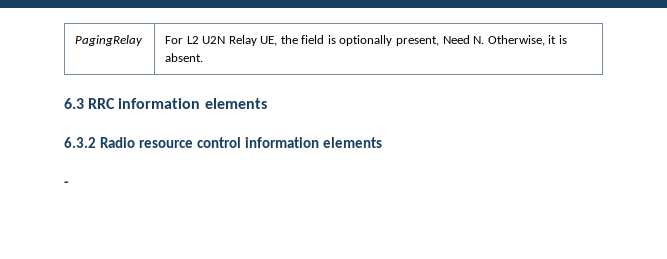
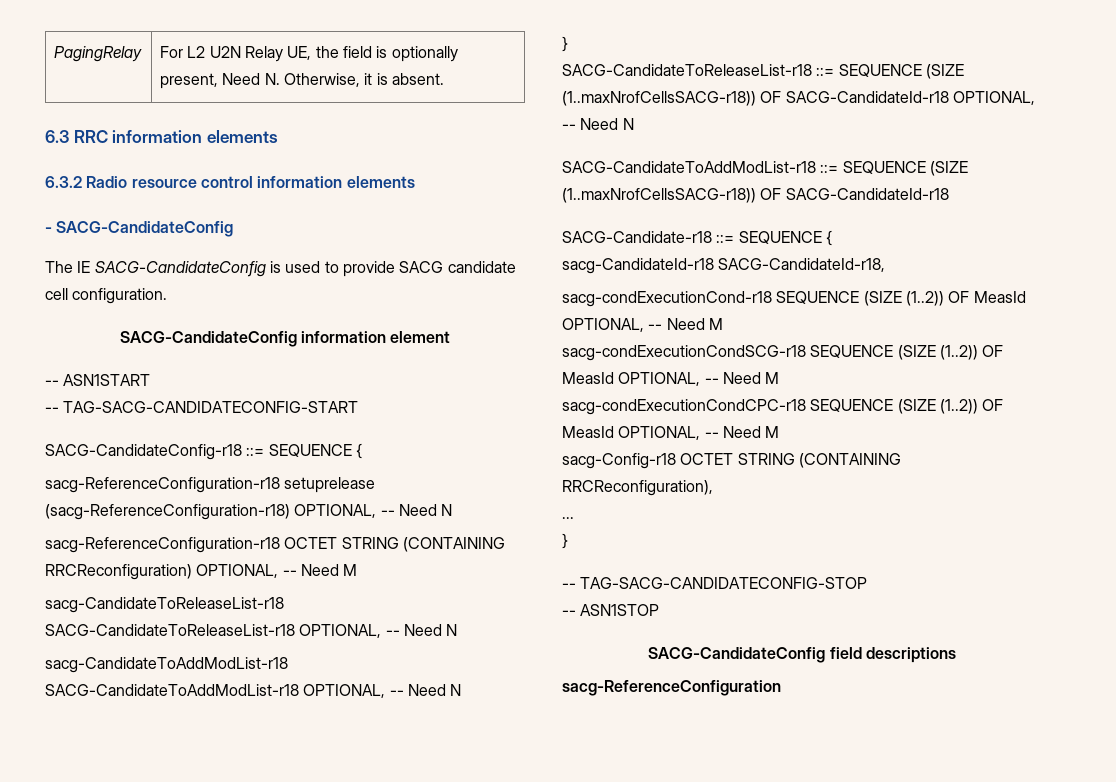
(69, 184) none -> [56,221,234,237] [45,261,516,277] [45,288,168,304] [119,331,451,347] [45,374,151,386] [45,401,359,413] [45,443,362,460] [45,477,376,493] [45,504,453,520] [45,537,505,553] [45,564,358,580] [45,597,284,613] [45,624,458,638] [45,657,288,673] [45,684,462,698] [562,36,568,52] [562,64,964,79] [562,91,1035,106] [562,118,634,130] [562,161,968,176] [562,188,949,203] [562,230,832,246] [562,258,886,274] [562,291,1026,307] [562,318,723,332] [562,345,1004,361] [562,372,780,386] [562,399,1004,415] [562,426,780,440] [562,453,901,469] [562,480,713,496] [562,517,574,519] [562,533,568,549] [562,577,868,589] [562,604,660,616] [648,647,956,663] [562,680,781,696] SACG-CandidateConfig // The IE SACG-CandidateConfig is used to provide SACG candidate cell configuration. // SACG-CandidateConfig information element // -- ASN1START // -- TAG-SACG-CANDIDATECONFIG-START // SACG-CandidateConfig-r18 ::= SEQUENCE { // sacg-ReferenceConfiguration-r18 setuprelease (sacg-ReferenceConfiguration-r18) OPTIONAL, -- Need N // sacg-ReferenceConfiguration-r18 OCTET STRING (CONTAINING RRCReconfiguration) OPTIONAL, -- Need M // sacg-CandidateToReleaseList-r18 SACG-CandidateToReleaseList-r18 OPTIONAL, -- Need N // sacg-CandidateToAddModList-r18 SACG-CandidateToAddModList-r18 OPTIONAL, -- Need N // } // SACG-CandidateToReleaseList-r18 ::= SEQUENCE (SIZE (1..maxNrofCellsSACG-r18)) OF SACG-CandidateId-r18 OPTIONAL, -- Need N // SACG-CandidateToAddModList-r18 ::= SEQUENCE (SIZE (1..maxNrofCellsSACG-r18)) OF SACG-CandidateId-r18 // SACG-Candidate-r18 ::= SEQUENCE { // sacg-CandidateId-r18 SACG-CandidateId-r18, // sacg-condExecutionCond-r18 SEQUENCE (SIZE (1..2)) OF MeasId OPTIONAL, -- Need M // sacg-condExecutionCondSCG-r18 SEQUENCE (SIZE (1..2)) OF MeasId OPTIONAL, -- Need M // sacg-condExecutionCondCPC-r18 SEQUENCE (SIZE (1..2)) OF MeasId OPTIONAL, -- Need M // sacg-Config-r18 OCTET STRING (CONTAINING RRCReconfiguration), // ... // } // -- TAG-SACG-CANDIDATECONFIG-STOP // -- ASN1STOP // SACG-CandidateConfig field descriptions // sacg-ReferenceConfiguration

